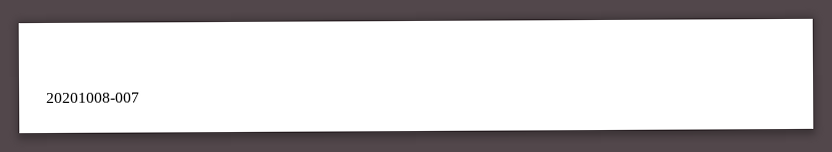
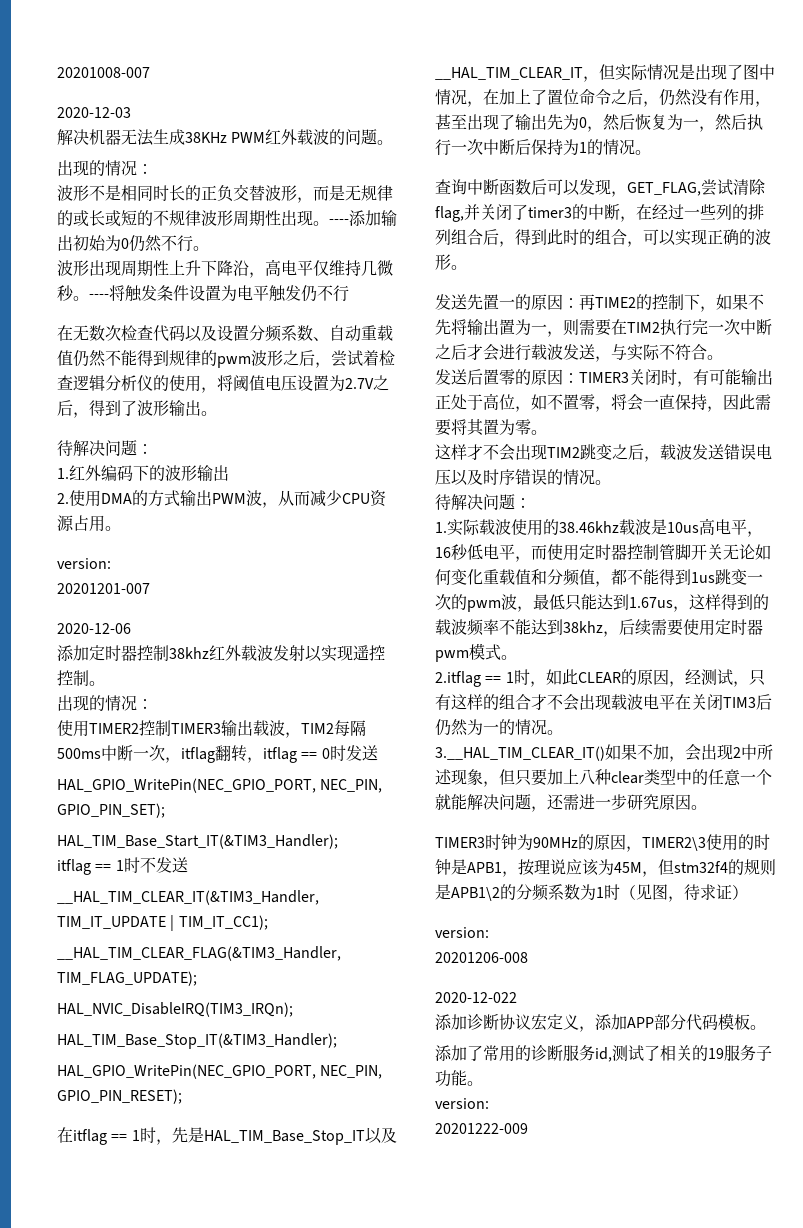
(140, 98) none -> [57,107,131,118] [57,129,394,146] [57,160,153,176] [57,184,393,203] [57,210,397,227] [57,235,209,252] [57,259,393,278] [57,285,349,302] [57,325,393,342] [57,350,395,368] [57,375,389,393] [57,400,217,418] [57,440,153,456] [57,465,229,481] [57,490,387,508] [57,515,121,532] [57,558,111,569] [57,583,150,594] [57,623,131,634] [57,645,385,662] [57,670,105,686] [57,695,153,711] [57,720,366,738] [57,745,378,763] [57,778,383,793] [57,803,165,818] [57,834,338,849] [57,857,188,875] [57,890,319,905] [57,915,268,931] [57,946,341,961] [57,971,197,986] [57,1002,293,1017] [57,1033,337,1049] [57,1064,383,1079] [57,1089,182,1104] [57,1127,397,1145] [435,64,775,82] [435,89,771,107] [435,114,763,132] [435,139,651,156] [435,179,766,197] [435,204,764,222] [435,229,771,247] [435,254,467,270] [435,294,764,312] [435,319,772,337] [435,344,723,362] [435,369,773,387] [435,393,771,412] [435,419,547,436] [435,444,772,462] [435,469,611,486] [435,494,531,510] [435,518,763,537] [435,544,771,562] [435,569,763,587] [435,594,769,612] [435,619,763,637] [435,643,517,662] [435,669,765,687] [435,694,772,711] [435,719,563,736] [435,744,773,762] [435,769,772,787] [435,794,707,812] [435,834,770,852] [435,859,776,877] [435,884,748,902] [435,927,489,938] [435,952,528,963] [435,992,517,1003] [435,1013,766,1032] [435,1045,772,1062] [435,1070,483,1087] [435,1098,489,1109] [435,1123,528,1134] // 2020-12-03 // 解决机器无法生成38KHz PWM红外载波的问题。 // 出现的情况： // 波形不是相同时长的正负交替波形，而是无规律的或长或短的不规律波形周期性出现。----添加输出初始为0仍然不行。 // 波形出现周期性上升下降沿，高电平仅维持几微秒。----将触发条件设置为电平触发仍不行 // 在无数次检查代码以及设置分频系数、自动重载值仍然不能得到规律的pwm波形之后，尝试着检查逻辑分析仪的使用，将阈值电压设置为2.7V之后，得到了波形输出。 // 待解决问题： // 1.红外编码下的波形输出 // 2.使用DMA的方式输出PWM波，从而减少CPU资源占用。 // version: // 20201201-007 // 2020-12-06 // 添加定时器控制38khz红外载波发射以实现遥控控制。 // 出现的情况： // 使用TIMER2控制TIMER3输出载波，TIM2每隔500ms中断一次，itflag翻转，itflag == 0时发送 // HAL_GPIO_WritePin(NEC_GPIO_PORT, NEC_PIN, GPIO_PIN_SET); // HAL_TIM_Base_Start_IT(&TIM3_Handler); // itflag == 1时不发送 // __HAL_TIM_CLEAR_IT(&TIM3_Handler, TIM_IT_UPDATE | TIM_IT_CC1); // __HAL_TIM_CLEAR_FLAG(&TIM3_Handler, TIM_FLAG_UPDATE); // HAL_NVIC_DisableIRQ(TIM3_IRQn); // HAL_TIM_Base_Stop_IT(&TIM3_Handler); // HAL_GPIO_WritePin(NEC_GPIO_PORT, NEC_PIN, GPIO_PIN_RESET); // 在itflag == 1时，先是HAL_TIM_Base_Stop_IT以及__HAL_TIM_CLEAR_IT，但实际情况是出现了图中情况，在加上了置位命令之后，仍然没有作用，甚至出现了输出先为0，然后恢复为一，然后执行一次中断后保持为1的情况。 // 查询中断函数后可以发现，GET_FLAG,尝试清除flag,并关闭了timer3的中断，在经过一些列的排列组合后，得到此时的组合，可以实现正确的波形。 // 发送先置一的原因：再TIME2的控制下，如果不先将输出置为一，则需要在TIM2执行完一次中断之后才会进行载波发送，与实际不符合。 // 发送后置零的原因：TIMER3关闭时，有可能输出正处于高位，如不置零，将会一直保持，因此需要将其置为零。 // 这样才不会出现TIM2跳变之后，载波发送错误电压以及时序错误的情况。 // 待解决问题： // 1.实际载波使用的38.46khz载波是10us高电平，16秒低电平，而使用定时器控制管脚开关无论如何变化重载值和分频值，都不能得到1us跳变一次的pwm波，最低只能达到1.67us，这样得到的载波频率不能达到38khz，后续需要使用定时器pwm模式。 // 2.itflag == 1时，如此CLEAR的原因，经测试，只有这样的组合才不会出现载波电平在关闭TIM3后仍然为一的情况。 // 3.__HAL_TIM_CLEAR_IT()如果不加，会出现2中所述现象，但只要加上八种clear类型中的任意一个就能解决问题，还需进一步研究原因。 // TIMER3时钟为90MHz的原因，TIMER2\3使用的时钟是APB1，按理说应该为45M，但stm32f4的规则是APB1\2的分频系数为1时（见图，待求证） // version: // 20201206-008 // 2020-12-022 // 添加诊断协议宏定义，添加APP部分代码模板。 // 添加了常用的诊断服务id,测试了相关的19服务子功能。 // version: // 20201222-009

